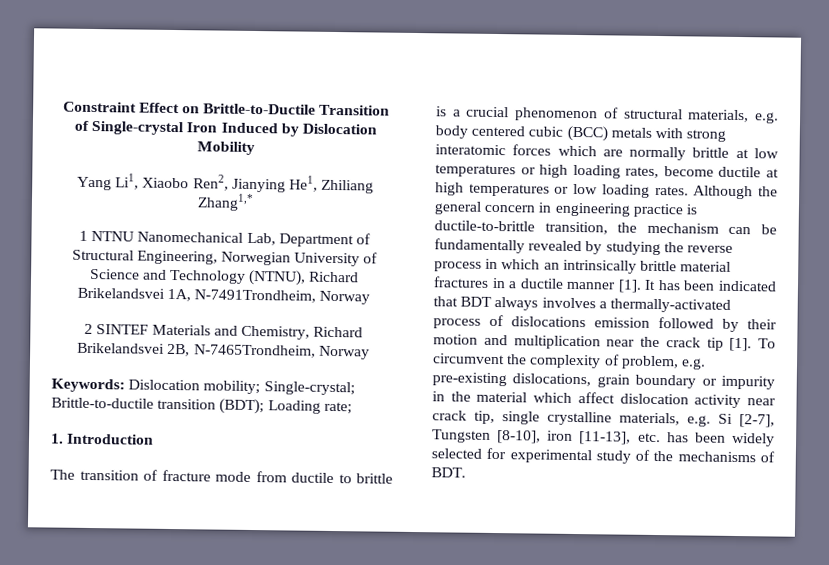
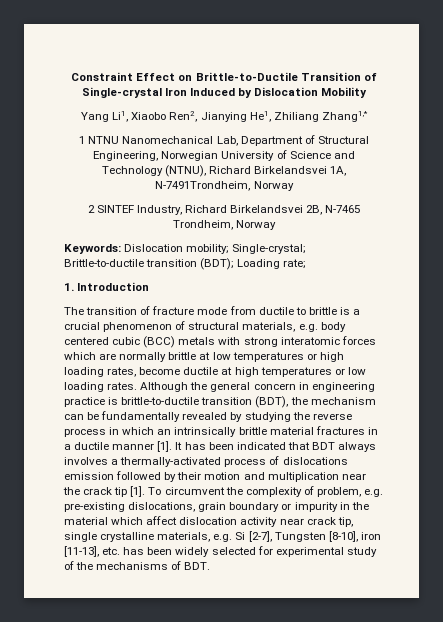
[76,287,165,299] Brikelandsvei -> [254,166,328,174] Birkelandsvei
[151,324,364,340] [77,342,316,358] Materials and Chemistry, Richard Brikelandsvei 2B, N-7465Trondheim, -> [136,205,361,215] [172,220,233,230] Industry, Richard Birkelandsvei 2B, N-7465 Trondheim,
[434,220,608,235] ductile-to-brittle transition, -> [121,396,289,408] brittle-to-ductile transition (BDT),

